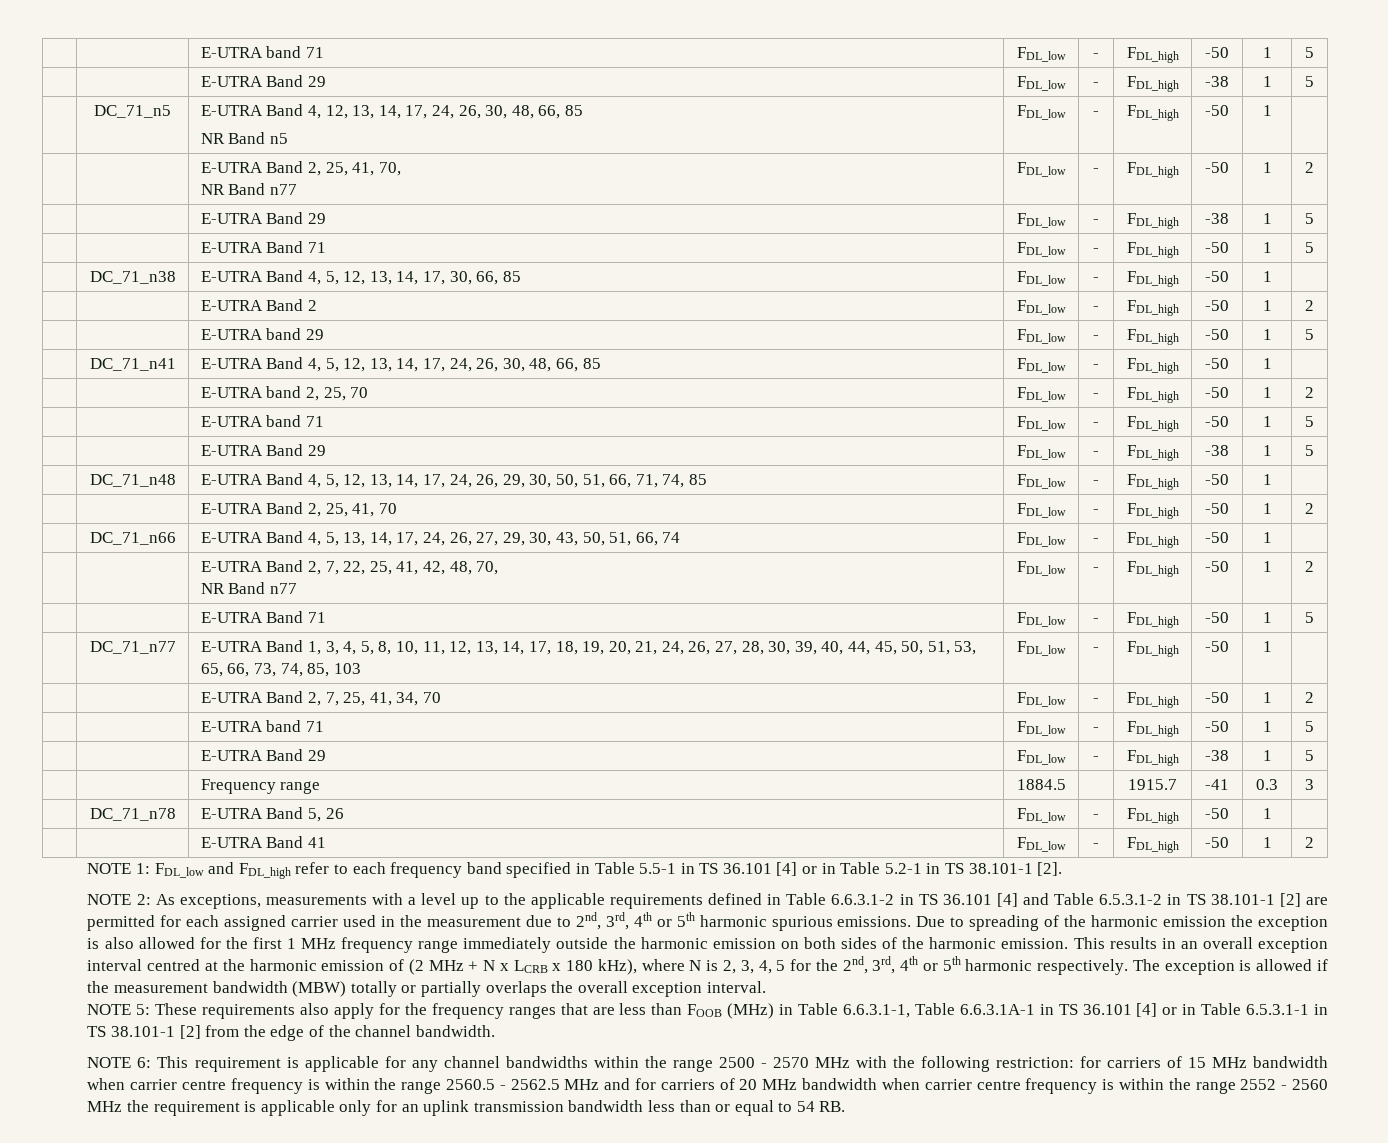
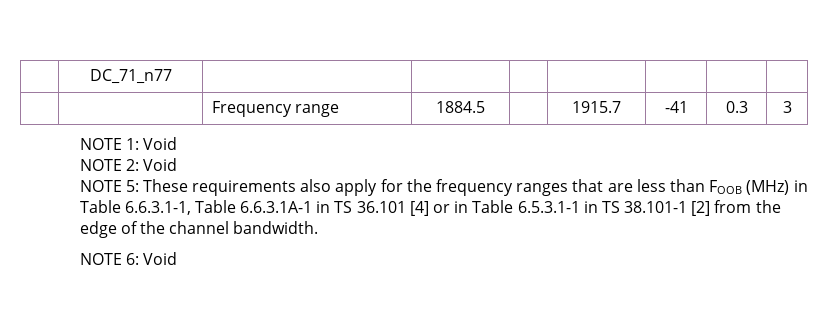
[200,46,325,58] [1016,47,1066,62] [1093,53,1099,58] [1126,47,1179,63] [1205,47,1229,58] [1262,47,1272,58] [1305,47,1314,58] [200,75,327,87] [1016,76,1066,91] [1093,82,1099,87] [1126,76,1179,92] [1205,76,1229,87] [1262,76,1272,87] [1305,76,1314,87] [94,105,171,118] [200,104,583,119] [200,132,289,144] [1016,105,1066,120] [1093,111,1099,116] [1126,105,1179,121] [1205,105,1229,116] [1262,105,1272,116] [200,161,401,176] [200,183,298,195] [1016,162,1066,177] [1093,168,1099,173] [1126,162,1179,178] [1205,162,1229,173] [1262,162,1272,173] [1305,162,1314,173] [200,212,327,224] [1016,213,1066,228] [1093,219,1099,224] [1126,213,1179,229] [1205,213,1229,224] [1262,213,1272,224] [1305,213,1314,224] [200,241,327,253] [1016,242,1066,257] [1093,248,1099,253] [1126,242,1179,258] [1205,242,1229,253] [1262,242,1272,253] [1305,242,1314,253] [89,271,176,284] [200,270,521,285] [1016,271,1066,286] [1093,277,1099,282] [1126,271,1179,287] [1205,271,1229,282] [1262,271,1272,282] [200,299,318,311] [1016,300,1066,315] [1093,306,1099,311] [1126,300,1179,316] [1205,300,1229,311] [1262,300,1272,311] [1305,300,1314,311] [200,328,325,340] [1016,329,1066,344] [1093,335,1099,340] [1126,329,1179,345] [1205,329,1229,340] [1262,329,1272,340] [1305,329,1314,340] [89,358,176,371] [200,357,601,372] [1016,358,1066,373] [1093,364,1099,369] [1126,358,1179,374] [1205,358,1229,369] [1262,358,1272,369] [200,386,369,401] [1016,387,1066,402] [1093,393,1099,398] [1126,387,1179,403] [1205,387,1229,398] [1262,387,1272,398] [1305,387,1314,398] [200,415,325,427] [1016,416,1066,431] [1093,422,1099,427] [1126,416,1179,432] [1205,416,1229,427] [1262,416,1272,427] [1305,416,1314,427] [200,444,327,456] [1016,445,1066,460] [1093,451,1099,456] [1126,445,1179,461] [1205,445,1229,456] [1262,445,1272,456] [1305,445,1314,456] [89,474,176,487] [200,473,707,488] [1016,474,1066,489] [1093,480,1099,485] [1126,474,1179,490] [1205,474,1229,485] [1262,474,1272,485] [200,502,397,517] [1016,503,1066,518] [1093,509,1099,514] [1126,503,1179,519] [1205,503,1229,514] [1262,503,1272,514] [1305,503,1314,514] [89,532,176,545] [200,531,681,546] [1016,532,1066,547] [1093,538,1099,543] [1126,532,1179,548] [1205,532,1229,543] [1262,532,1272,543] [200,560,499,575] [200,582,298,594] [1016,561,1066,576] [1093,567,1099,572] [1126,561,1179,577] [1205,561,1229,572] [1262,561,1272,572] [1305,561,1314,572] [200,611,327,623] [1016,612,1066,627] [1093,618,1099,623] [1126,612,1179,628] [1205,612,1229,623] [1262,612,1272,623] [1305,612,1314,623] [89,641,176,654] [200,640,977,655] [200,663,361,677] [1016,641,1066,656] [1093,647,1099,652] [1126,641,1179,657] [1205,641,1229,652] [1262,641,1272,652] [200,691,441,706] [1016,692,1066,707] [1093,698,1099,703] [1126,692,1179,708] [1205,692,1229,703] [1262,692,1272,703] [1305,692,1314,703] [200,720,325,732] [1016,721,1066,736] [1093,727,1099,732] [1126,721,1179,737] [1205,721,1229,732] [1262,721,1272,732] [1305,721,1314,732] [200,749,327,761] [1016,750,1066,765] [1093,756,1099,761] [1126,750,1179,766] [1205,750,1229,761] [1262,750,1272,761] [1305,750,1314,761] | | E-UTRA band 71 | FDL_low | - | FDL_high | -50 | 1 | 5 // | | E-UTRA Band 29 | FDL_low | - | FDL_high | -38 | 1 | 5 // | DC_71_n5 | E-UTRA Band 4, 12, 13, 14, 17, 24, 26, 30, 48, 66, 85 // NR Band n5 | FDL_low | - | FDL_high | -50 | 1 | // | | E-UTRA Band 2, 25, 41, 70, // NR Band n77 | FDL_low | - | FDL_high | -50 | 1 | 2 // | | E-UTRA Band 29 | FDL_low | - | FDL_high | -38 | 1 | 5 // | | E-UTRA Band 71 | FDL_low | - | FDL_high | -50 | 1 | 5 // | DC_71_n38 | E-UTRA Band 4, 5, 12, 13, 14, 17, 30, 66, 85 | FDL_low | - | FDL_high | -50 | 1 | // | | E-UTRA Band 2 | FDL_low | - | FDL_high | -50 | 1 | 2 // | | E-UTRA band 29 | FDL_low | - | FDL_high | -50 | 1 | 5 // | DC_71_n41 | E-UTRA Band 4, 5, 12, 13, 14, 17, 24, 26, 30, 48, 66, 85 | FDL_low | - | FDL_high | -50 | 1 | // | | E-UTRA band 2, 25, 70 | FDL_low | - | FDL_high | -50 | 1 | 2 // | | E-UTRA band 71 | FDL_low | - | FDL_high | -50 | 1 | 5 // | | E-UTRA Band 29 | FDL_low | - | FDL_high | -38 | 1 | 5 // | DC_71_n48 | E-UTRA Band 4, 5, 12, 13, 14, 17, 24, 26, 29, 30, 50, 51, 66, 71, 74, 85 | FDL_low | - | FDL_high | -50 | 1 | // | | E-UTRA Band 2, 25, 41, 70 | FDL_low | - | FDL_high | -50 | 1 | 2 // | DC_71_n66 | E-UTRA Band 4, 5, 13, 14, 17, 24, 26, 27, 29, 30, 43, 50, 51, 66, 74 | FDL_low | - | FDL_high | -50 | 1 | // | | E-UTRA Band 2, 7, 22, 25, 41, 42, 48, 70, // NR Band n77 | FDL_low | - | FDL_high | -50 | 1 | 2 // | | E-UTRA Band 71 | FDL_low | - | FDL_high | -50 | 1 | 5 // | DC_71_n77 | E-UTRA Band 1, 3, 4, 5, 8, 10, 11, 12, 13, 14, 17, 18, 19, 20, 21, 24, 26, 27, 28, 30, 39, 40, 44, 45, 50, 51, 53, 65, 66, 73, 74, 85, 103 | FDL_low | - | FDL_high | -50 | 1 | // | | E-UTRA Band 2, 7, 25, 41, 34, 70 | FDL_low | - | FDL_high | -50 | 1 | 2 // | | E-UTRA band 71 | FDL_low | - | FDL_high | -50 | 1 | 5 // | | E-UTRA Band 29 | FDL_low | - | FDL_high | -38 | 1 | 5 -> [89,69,172,84] | DC_71_n77 | | | | | | |
[89,808,176,821] [200,807,344,822] [1016,808,1066,823] [1093,814,1099,819] [1126,808,1179,824] [1205,808,1229,819] [1262,808,1272,819] [200,836,327,848] [1016,837,1066,852] [1093,843,1099,848] [1126,837,1179,853] [1205,837,1229,848] [1262,837,1272,848] [1305,837,1314,848] [87,862,1063,879] [87,893,1328,909] [87,912,1328,931] [87,937,1328,953] [87,956,1328,975] [87,981,766,997] // | DC_71_n78 | E-UTRA Band 5, 26 | FDL_low | - | FDL_high | -50 | 1 | // | | E-UTRA Band 41 | FDL_low | - | FDL_high | -50 | 1 | 2 // NOTE 1: FDL_low and FDL_high refer to each frequency band specified in Table 5.5-1 in TS 36.101 [4] or in Table 5.2-1 in TS 38.101-1 [2]. // NOTE 2: As exceptions, measurements with a level up to the applicable requirements defined in Table 6.6.3.1-2 in TS 36.101 [4] and Table 6.5.3.1-2 in TS 38.101-1 [2] are permitted for each assigned carrier used in the measurement due to 2nd, 3rd, 4th or 5th harmonic spurious emissions. Due to spreading of the harmonic emission the exception is also allowed for the first 1 MHz frequency range immediately outside the harmonic emission on both sides of the harmonic emission. This results in an overall exception interval centred at the harmonic emission of (2 MHz + N x LCRB x 180 kHz), where N is 2, 3, 4, 5 for the 2nd, 3rd, 4th or 5th harmonic respectively. The exception is allowed if the measurement bandwidth (MBW) totally or partially overlaps the overall exception interval. -> [79,137,177,150] [79,158,177,171] // NOTE 1: Void // NOTE 2: Void
[157,1056,1329,1072] [87,1078,1328,1094] [87,1100,846,1116] This requirement is applicable for any channel bandwidths within the range 2500 - 2570 MHz with the following restriction: for carriers of 15 MHz bandwidth when carrier centre frequency is within the range 2560.5 - 2562.5 MHz and for carriers of 20 MHz bandwidth when carrier centre frequency is within the range 2552 - 2560 MHz the requirement is applicable only for an uplink transmission bandwidth less than or equal to 54 RB. -> [142,252,177,265] Void

